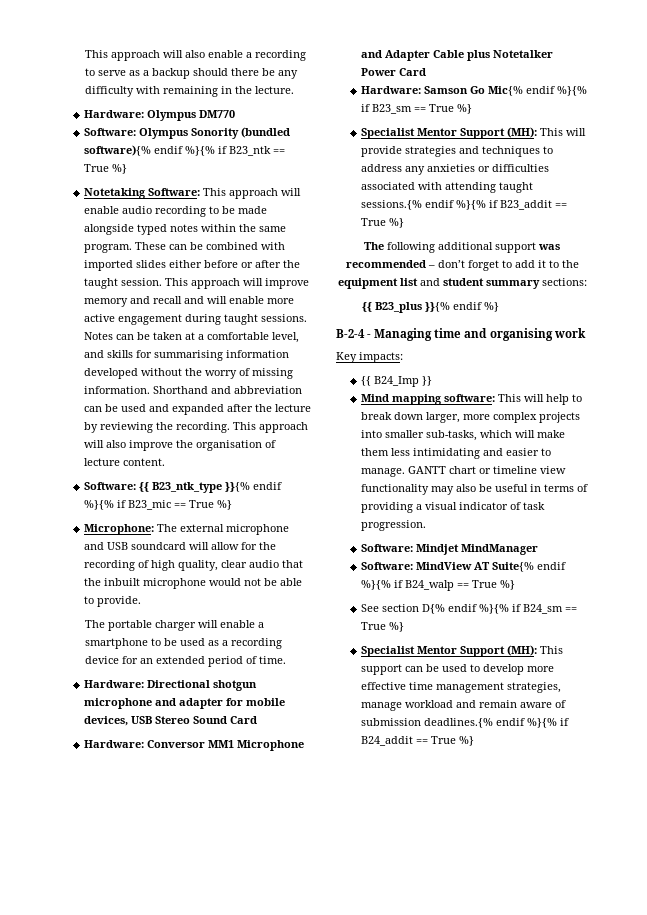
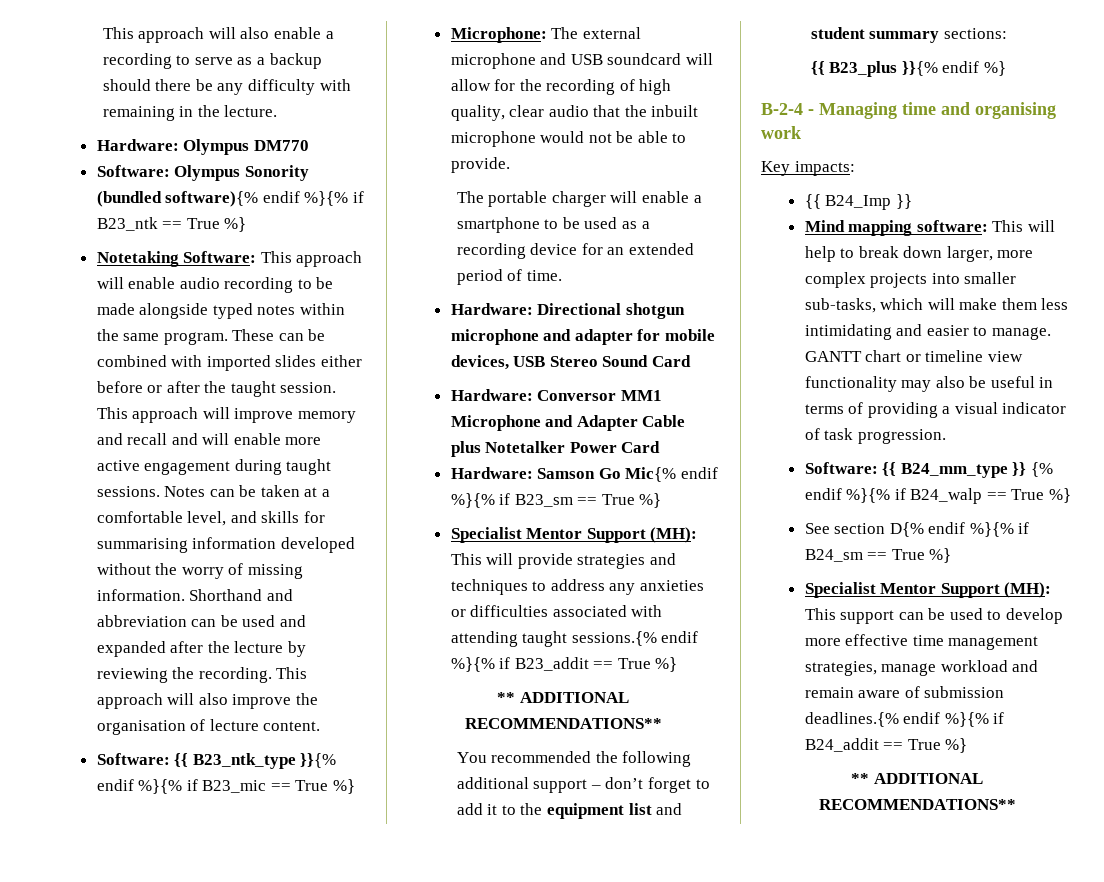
[364,242,384,250] The -> [497,692,629,703] [464,718,662,729] [456,751,618,763] ** ADDITIONAL RECOMMENDATIONS** // You recommended the
[538,244,560,250] [345,260,426,268] was recommended -> (588, 786) none
[415,544,538,555] [360,562,534,572] Mindjet MindManager // Software: MindView AT Suite{% -> [882,462,1053,478] {{ B24_mm_type }} {%
(474, 741) none -> [851,773,983,784] [818,799,1016,810] // ** ADDITIONAL RECOMMENDATIONS**

